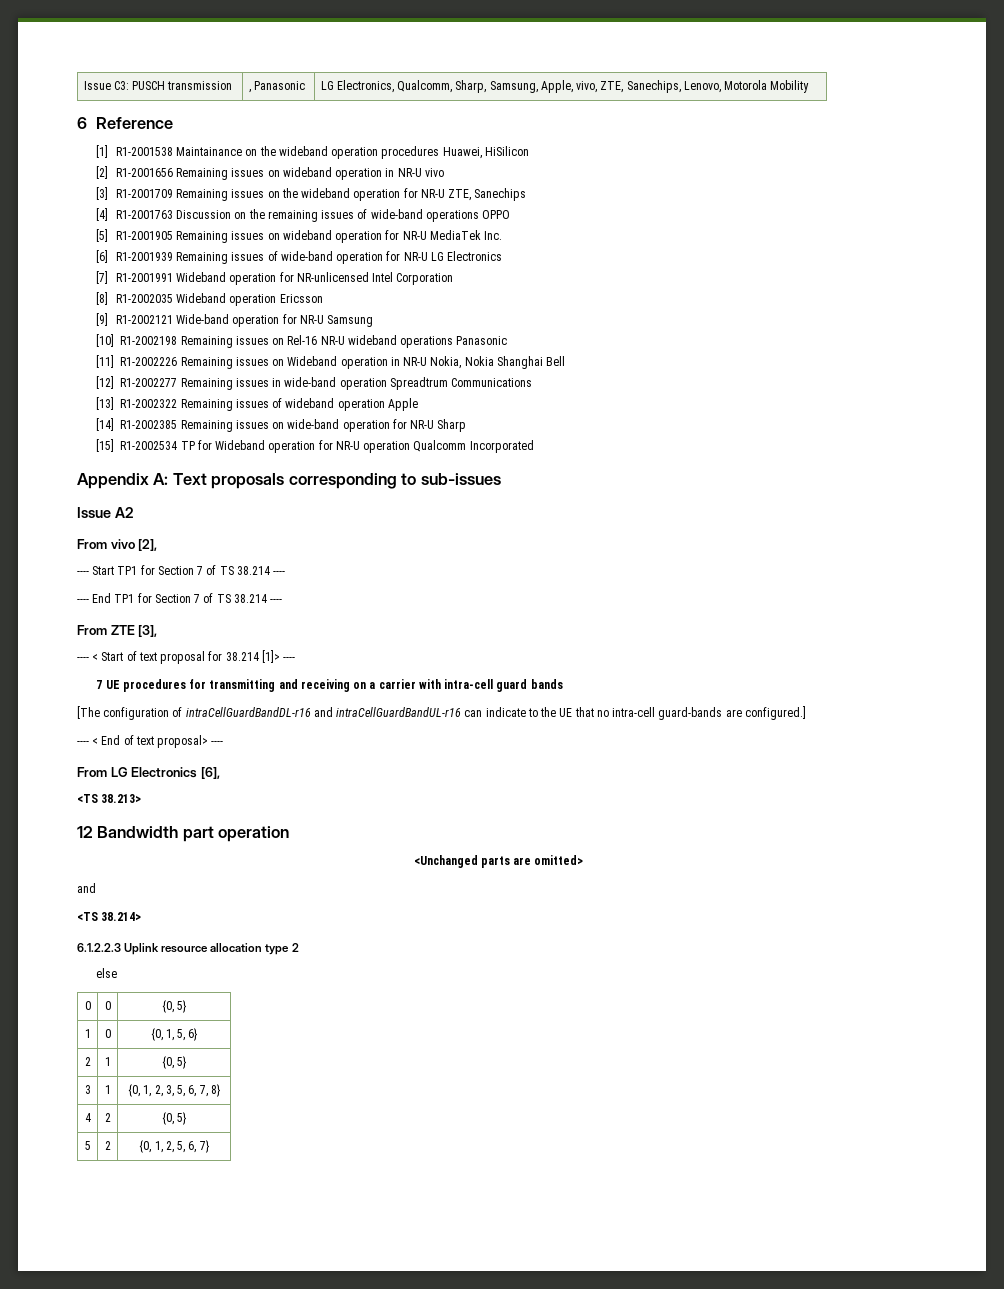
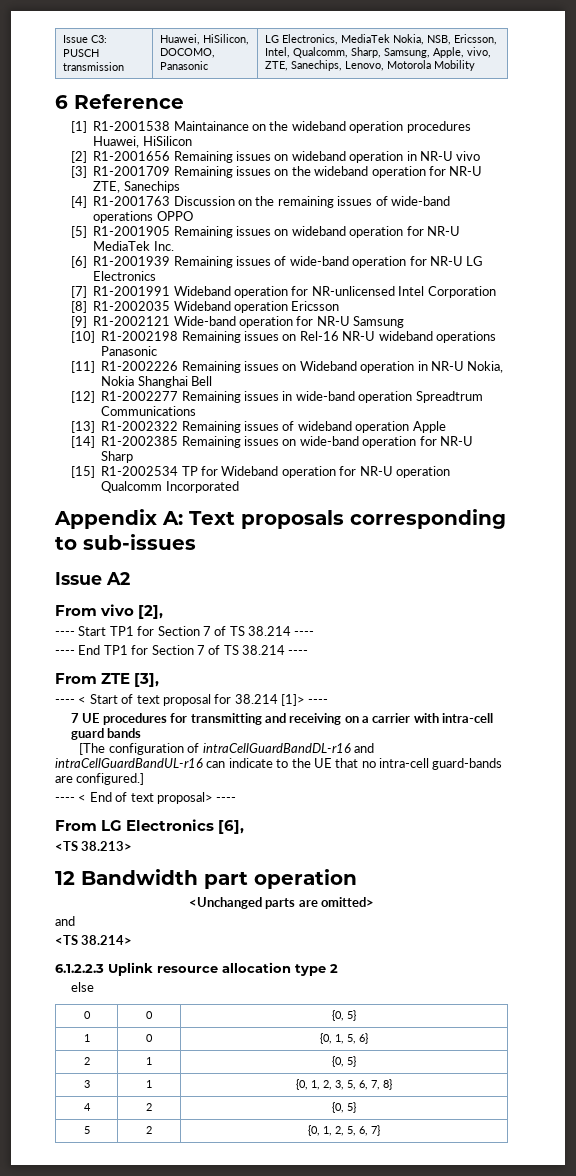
[248,89,251,93] , -> [159,34,249,45] [159,48,215,58] Huawei, HiSilicon, DOCOMO,
(394, 86) none -> [340,34,497,45] [264,47,290,58] MediaTek Nokia, NSB, Ericsson, Intel,

